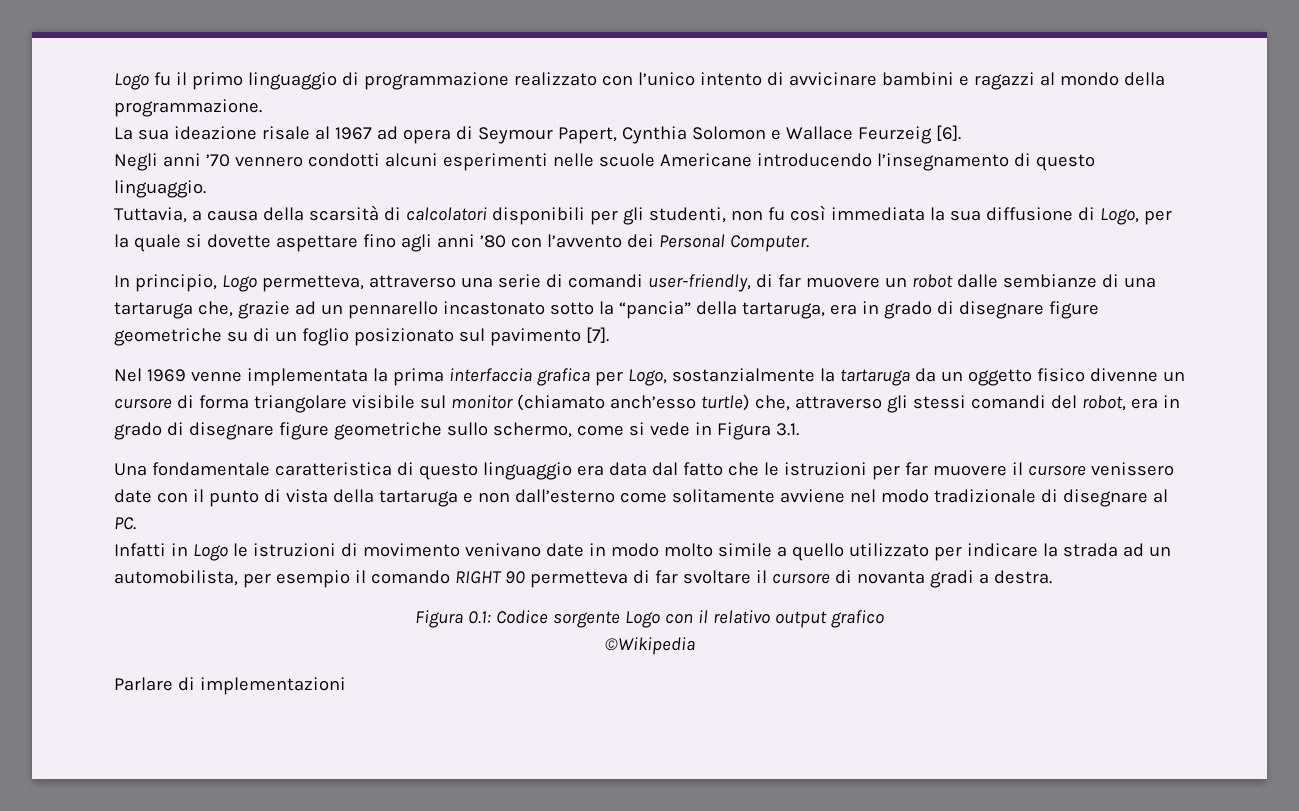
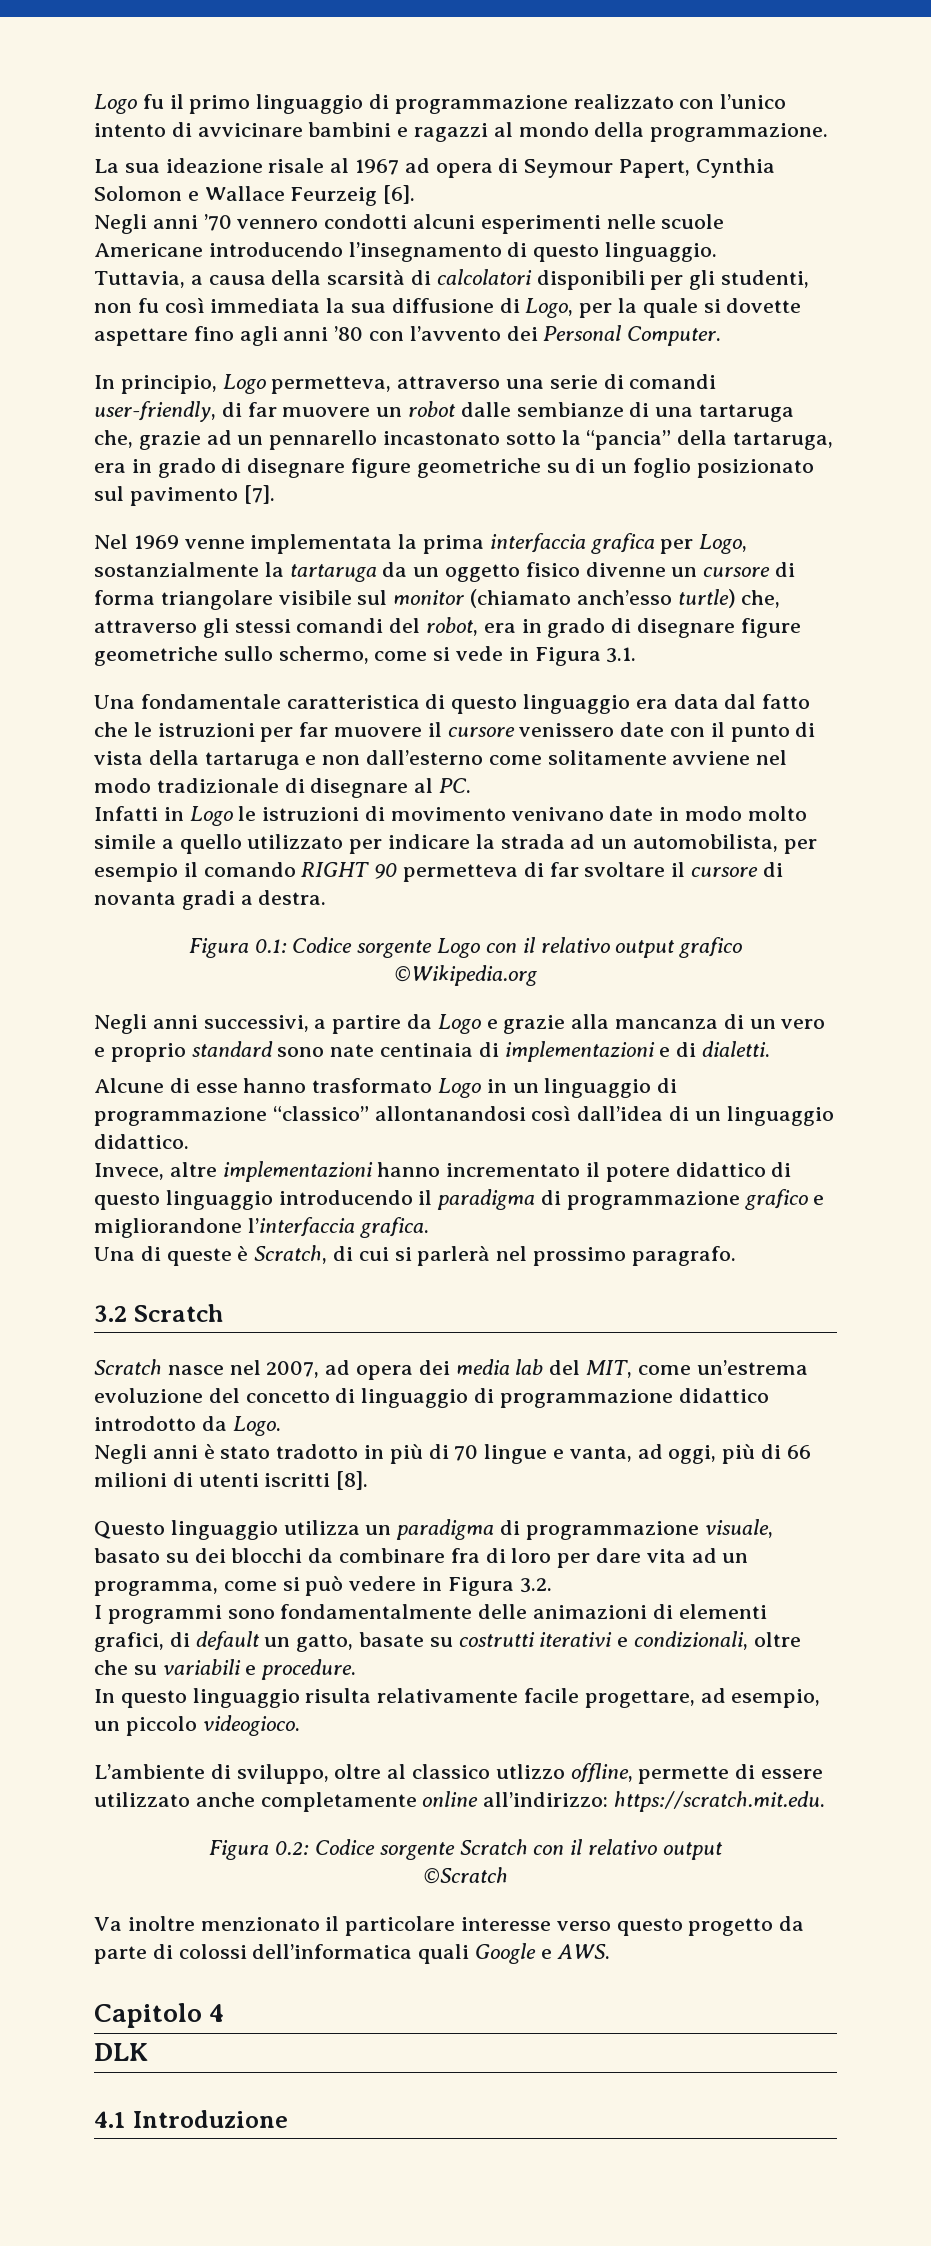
[604,637,695,655] [114,677,346,695] ©Wikipedia // Parlare di implementazioni -> [394,965,537,986] [94,1014,826,1034] [94,1041,771,1062] [94,1078,678,1098] [94,1106,834,1126] [94,1134,189,1149] [94,1161,792,1182] [94,1189,825,1210] [94,1217,429,1238] [94,1245,736,1266] [94,1304,223,1322] [94,1359,808,1380] [94,1388,769,1408] [94,1416,281,1436] [94,1444,811,1464] [94,1471,369,1490] [94,1519,773,1540] [94,1548,749,1568] [94,1575,552,1596] [94,1604,767,1624] [94,1631,801,1652] [94,1659,357,1680] [94,1688,821,1708] [94,1715,300,1736] [94,1763,824,1784] [94,1791,826,1812] [209,1839,723,1860] [423,1867,508,1884] [94,1916,805,1936] [94,1943,610,1964] [94,2003,226,2028] [94,2043,148,2061] [94,2110,288,2128] ©Wikipedia.org // Negli anni successivi, a partire da Logo e grazie alla mancanza di un vero e proprio standard sono nate centinaia di implementazioni e di dialetti. // Alcune di esse hanno trasformato Logo in un linguaggio di programmazione “classico” allontanandosi così dall’idea di un linguaggio didattico. // Invece, altre implementazioni hanno incrementato il potere didattico di questo linguaggio introducendo il paradigma di programmazione grafico e migliorandone l’interfaccia grafica. // Una di queste è Scratch, di cui si parlerà nel prossimo paragrafo. // 3.2 Scratch // Scratch nasce nel 2007, ad opera dei media lab del MIT, come un’estrema evoluzione del concetto di linguaggio di programmazione didattico introdotto da Logo. // Negli anni è stato tradotto in più di 70 lingue e vanta, ad oggi, più di 66 milioni di utenti iscritti [8]. // Questo linguaggio utilizza un paradigma di programmazione visuale, basato su dei blocchi da combinare fra di loro per dare vita ad un programma, come si può vedere in Figura 3.2. // I programmi sono fondamentalmente delle animazioni di elementi grafici, di default un gatto, basate su costrutti iterativi e condizionali, oltre che su variabili e procedure. // In questo linguaggio risulta relativamente facile progettare, ad esempio, un piccolo videogioco. // L’ambiente di sviluppo, oltre al classico utlizzo offline, permette di essere utilizzato anche completamente online all’indirizzo: https://scratch.mit.edu. // Figura 0.2: Codice sorgente Scratch con il relativo output // ©Scratch // Va inoltre menzionato il particolare interesse verso questo progetto da parte di colossi dell’informatica quali Google e AWS. // Capitolo 4 // DLK // 4.1 Introduzione

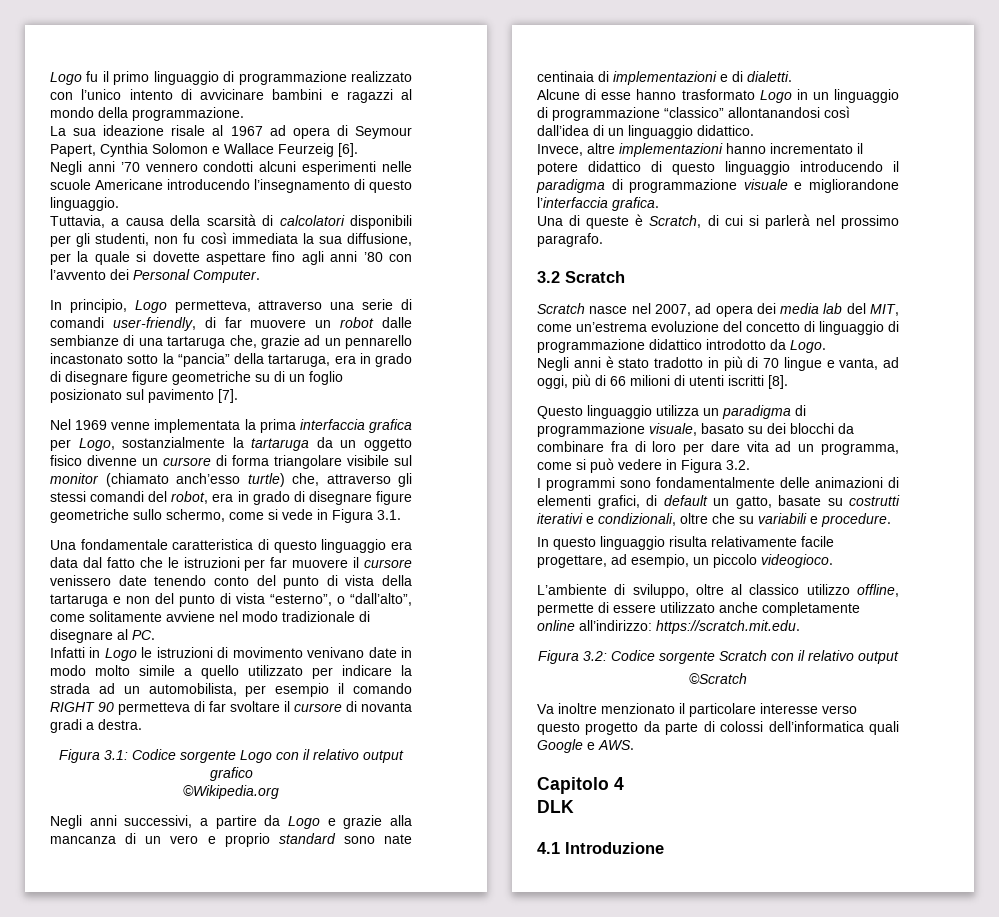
[391,298,574,318] diffusione di Logo, -> [347,233,412,246] diffusione,
[670,722,725,737] con il -> [154,575,276,586] tenendo conto del
[366,750,484,765] dall’esterno -> [155,593,412,607] del punto di vista “esterno”, o “dall’alto”,
[254,939,287,953] 0.1: -> [104,750,128,760] 3.1:
[744,1189,808,1210] grafico -> [743,179,788,190] visuale
[495,1764,565,1779] utlizzo -> [806,584,850,595] utilizzo
[275,1841,310,1855] 0.2: -> [583,651,607,661] 3.2:

